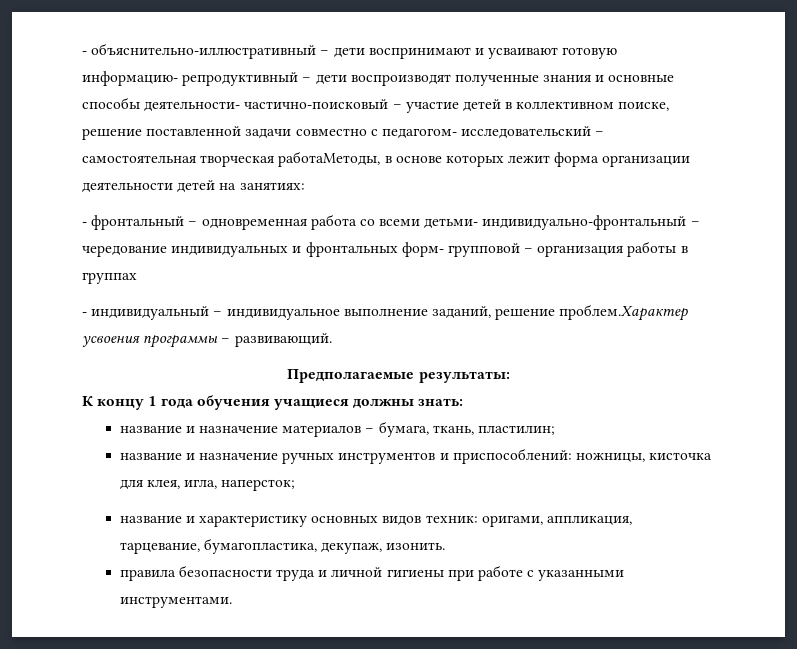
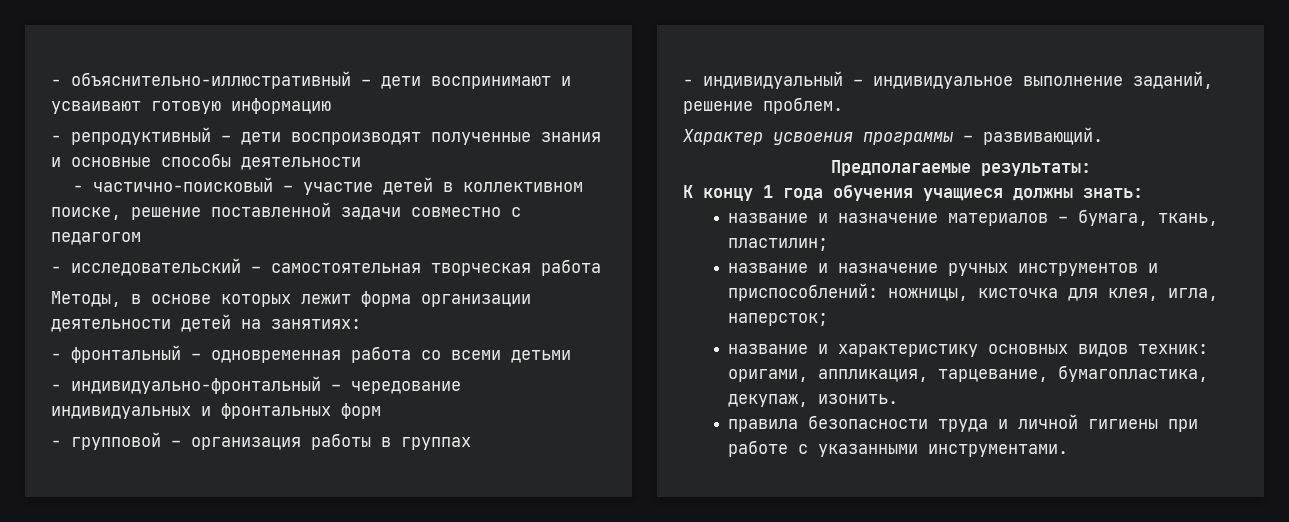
[82,71,178,86] информацию- -> [231,98,331,114] [51,135,61,142] информацию // -
[144,101,241,112] деятельности- -> [241,157,361,170] [73,185,84,192] деятельности // -
[381,128,457,139] педагогом- -> [51,232,141,245] [51,266,61,273] педагогом // -
[278,151,381,167] работаМетоды, -> [541,259,601,276] [51,291,121,307] работа // Методы,
[424,218,479,229] детьми- -> [511,350,571,363] [51,384,61,391] детьми // -
[401,242,444,257] форм- -> [341,403,381,419] [51,440,61,447] форм // -
[559,304,689,321] проблем.Характер -> [763,97,843,114] [682,129,763,145] проблем. // Характер

